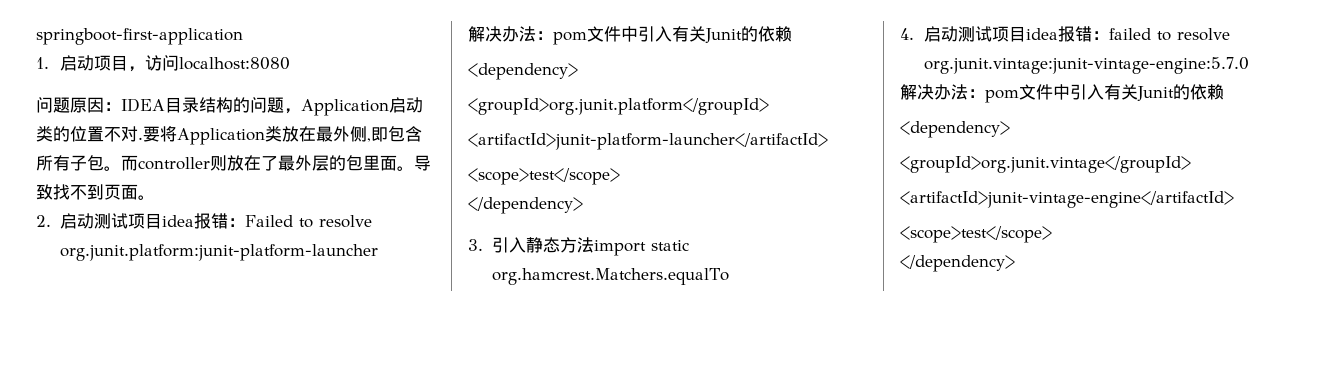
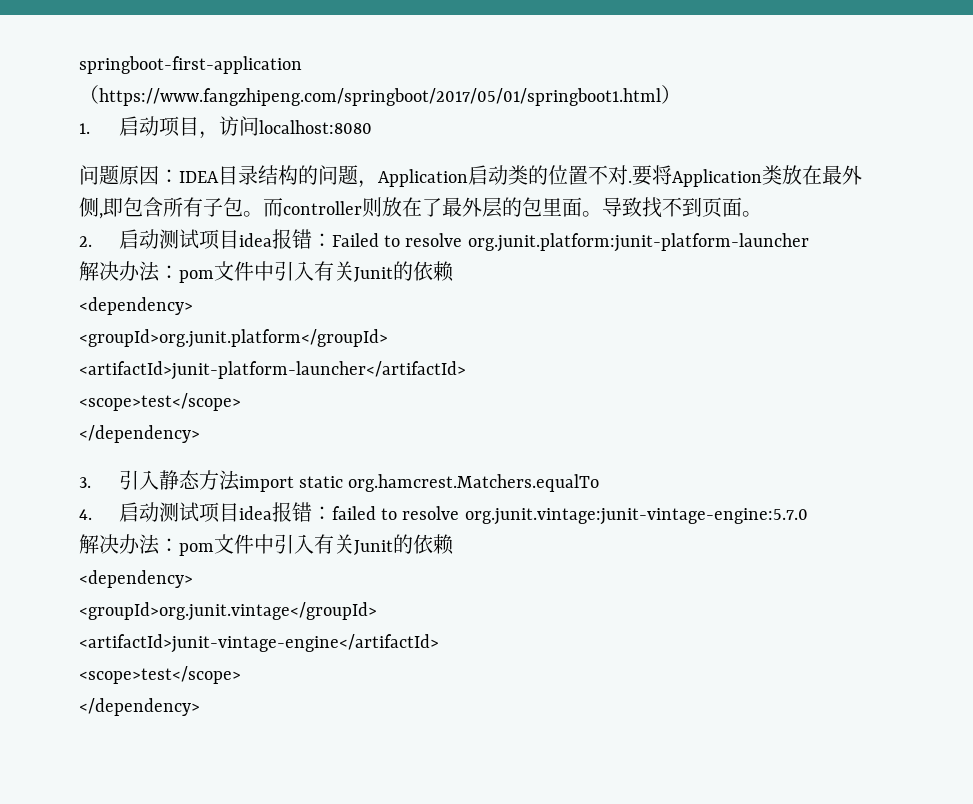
(243, 36) none -> [79,85,681,106] （https://www.fangzhipeng.com/springboot/2017/05/01/springboot1.html）

